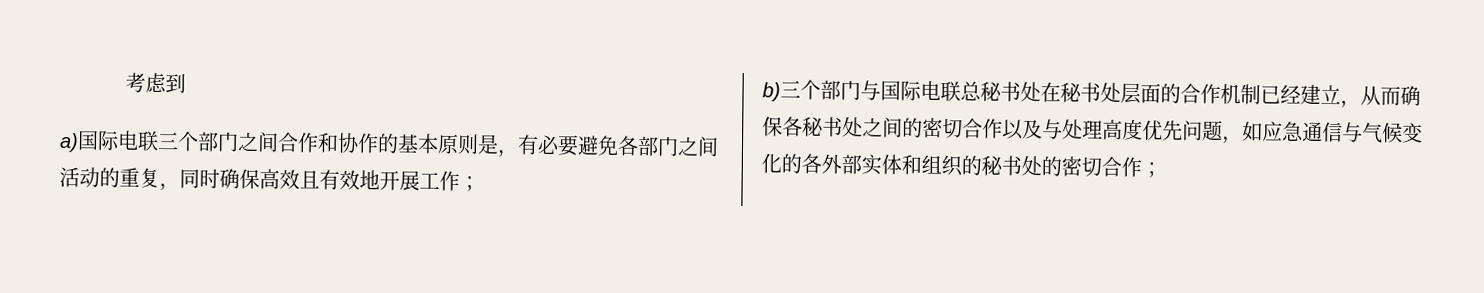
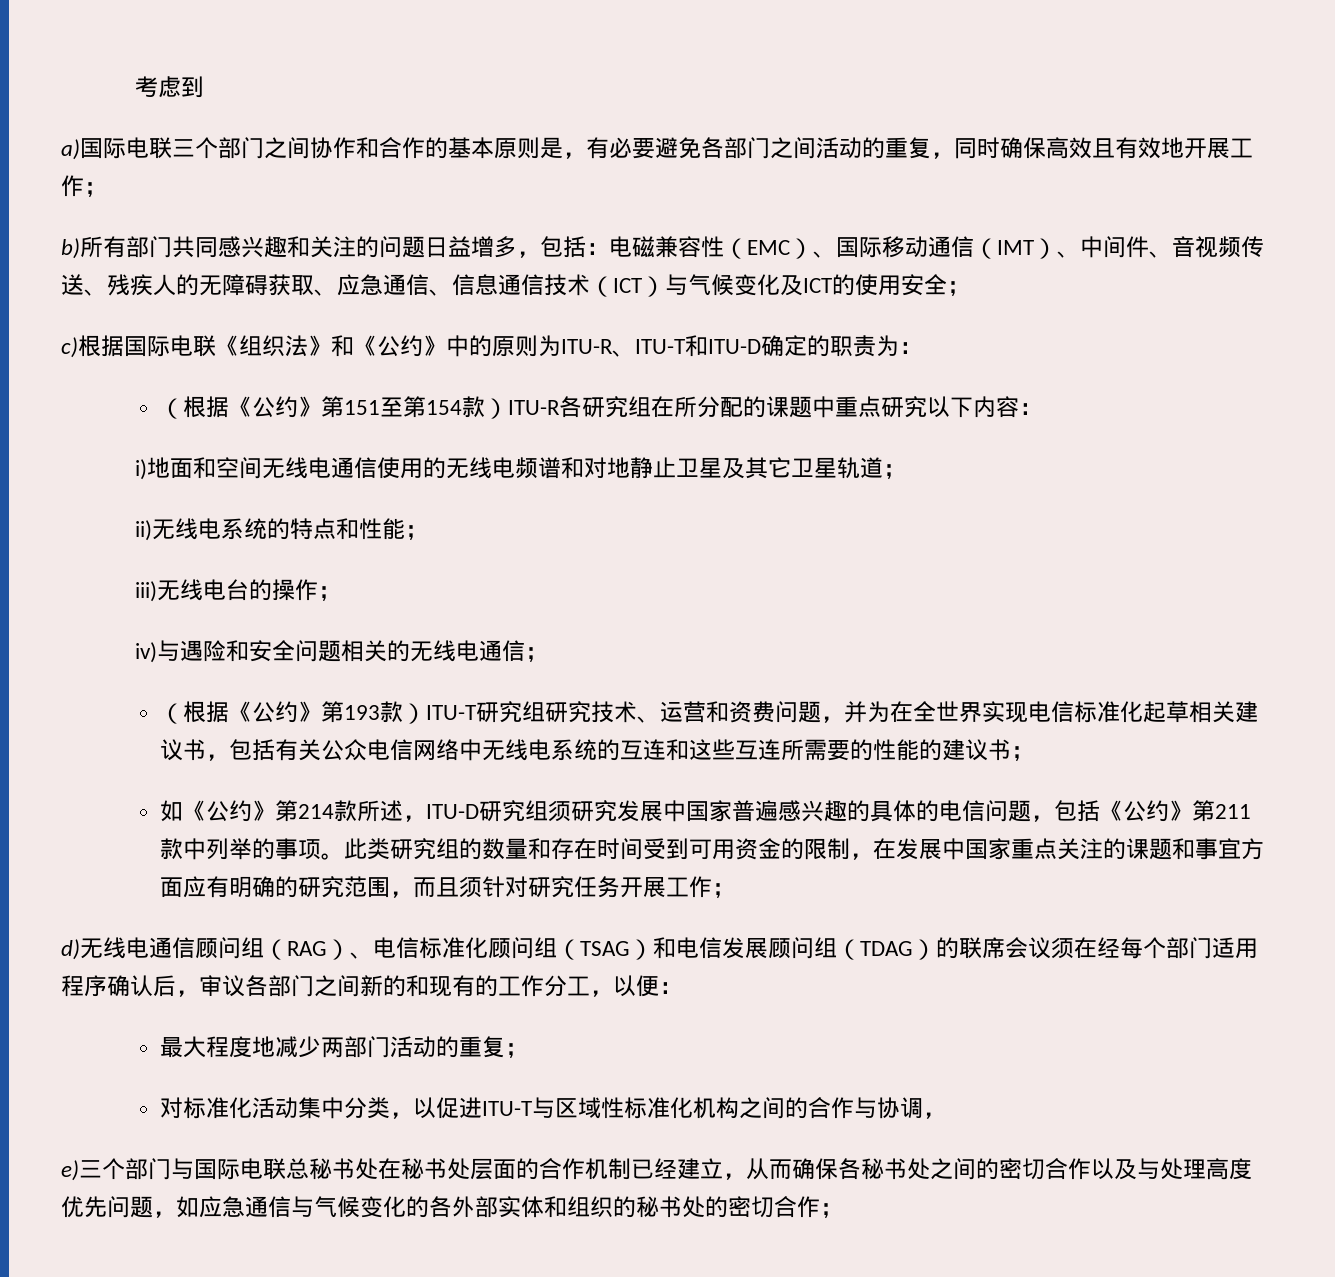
[277,132,360,154] 合作和协 -> [310,137,402,159] 协作和合
(781, 92) none -> [80,236,1264,259] [61,274,970,297] [61,335,922,358] [160,396,1043,419] [134,457,906,480] [134,518,428,541] [134,579,341,602] [134,640,548,663] [160,701,1259,724] [160,739,1035,761] [160,800,1252,822] [160,838,1265,860] [160,876,736,898] [61,937,1258,960] [61,975,682,997] [160,1036,529,1058] [160,1097,947,1119] [61,1160,79,1181] 所有部门共同感兴趣和关注的问题日益增多，包括：电磁兼容性（EMC）、国际移动通信（IMT）、中间件、音视频传送、残疾人的无障碍获取、应急通信、信息通信技术（ICT）与气候变化及ICT的使用安全； // c)根据国际电联《组织法》和《公约》中的原则为ITU-R、ITU-T和ITU-D确定的职责为： // （根据《公约》第151至第154款）ITU-R各研究组在所分配的课题中重点研究以下内容： // i)地面和空间无线电通信使用的无线电频谱和对地静止卫星及其它卫星轨道； // ii)无线电系统的特点和性能； // iii)无线电台的操作； // iv)与遇险和安全问题相关的无线电通信； // （根据《公约》第193款）ITU-T研究组研究技术、运营和资费问题，并为在全世界实现电信标准化起草相关建议书，包括有关公众电信网络中无线电系统的互连和这些互连所需要的性能的建议书； // 如《公约》第214款所述，ITU-D研究组须研究发展中国家普遍感兴趣的具体的电信问题，包括《公约》第211款中列举的事项。此类研究组的数量和存在时间受到可用资金的限制，在发展中国家重点关注的课题和事宜方面应有明确的研究范围，而且须针对研究任务开展工作； // d)无线电通信顾问组（RAG）、电信标准化顾问组（TSAG）和电信发展顾问组（TDAG）的联席会议须在经每个部门适用程序确认后，审议各部门之间新的和现有的工作分工，以便： // 最大程度地减少两部门活动的重复； // 对标准化活动集中分类，以促进ITU-T与区域性标准化机构之间的合作与协调， // e)

